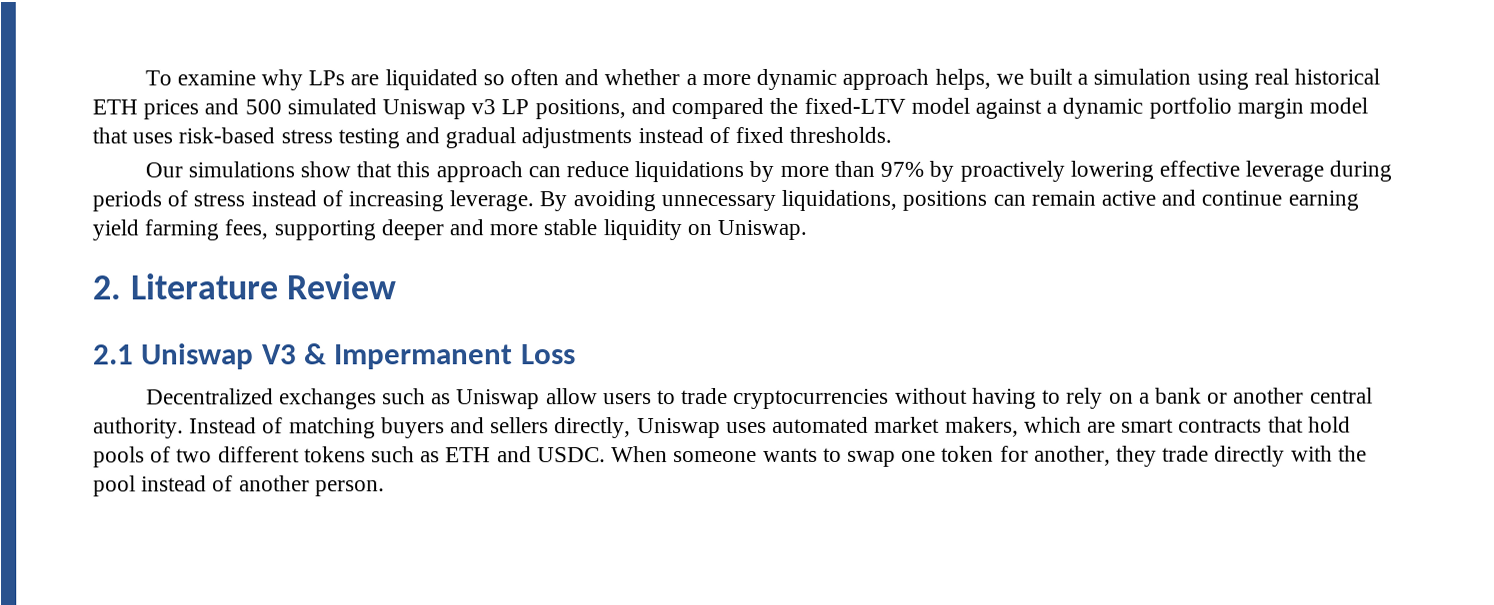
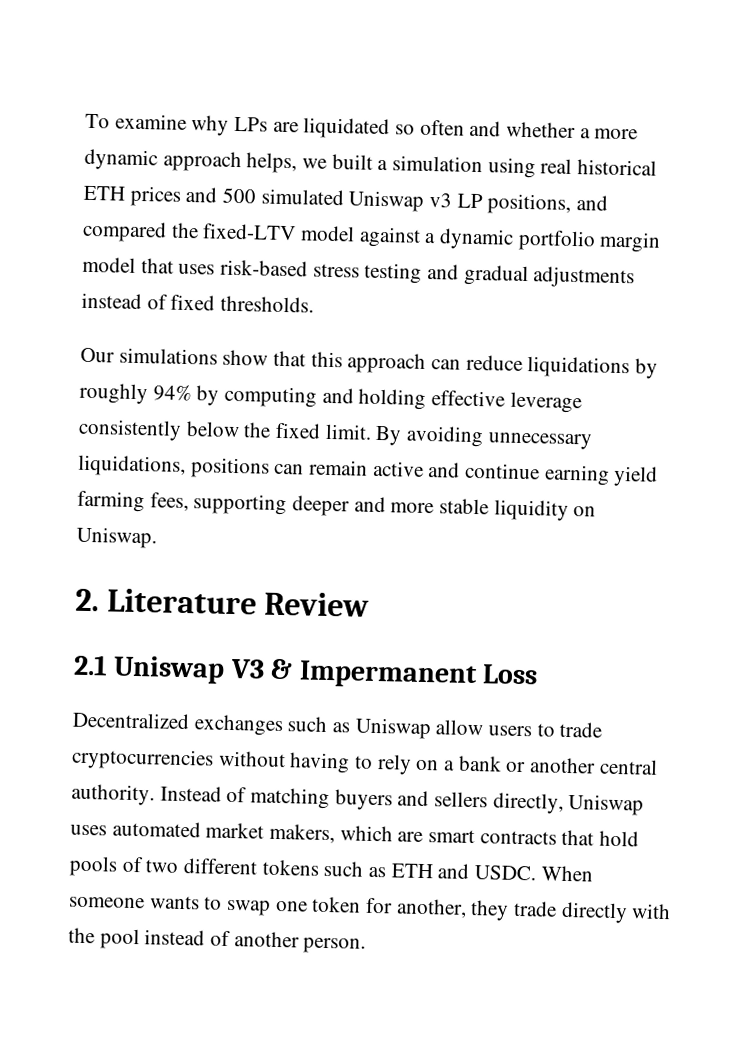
[779,160,1393,182] [92,190,535,212] more than 97% by proactively lowering effective leverage during periods of stress instead of increasing leverage. -> [79,382,582,414] [78,418,372,441] roughly 94% by computing and holding effective leverage consistently below the fixed limit.

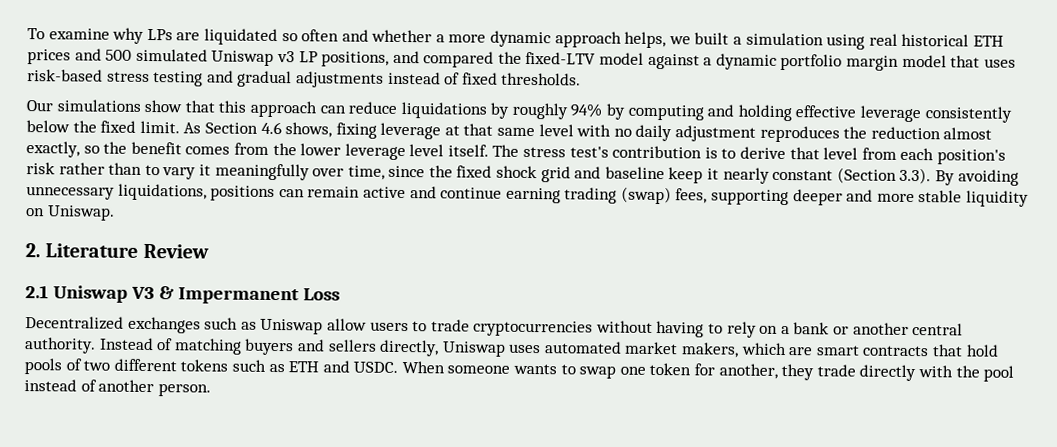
(372, 431) none -> [183,121,993,143] [26,141,1006,165] [26,162,932,185] As Section 4.6 shows, fixing leverage at that same level with no daily adjustment reproduces the reduction almost exactly, so the benefit comes from the lower leverage level itself. The stress test's contribution is to derive that level from each position's risk rather than to vary it meaningfully over time, since the fixed shock grid and baseline keep it nearly constant (Section 3.3).
[613,465,659,487] [77,490,145,513] yield farming -> [564,186,672,205] trading (swap)

